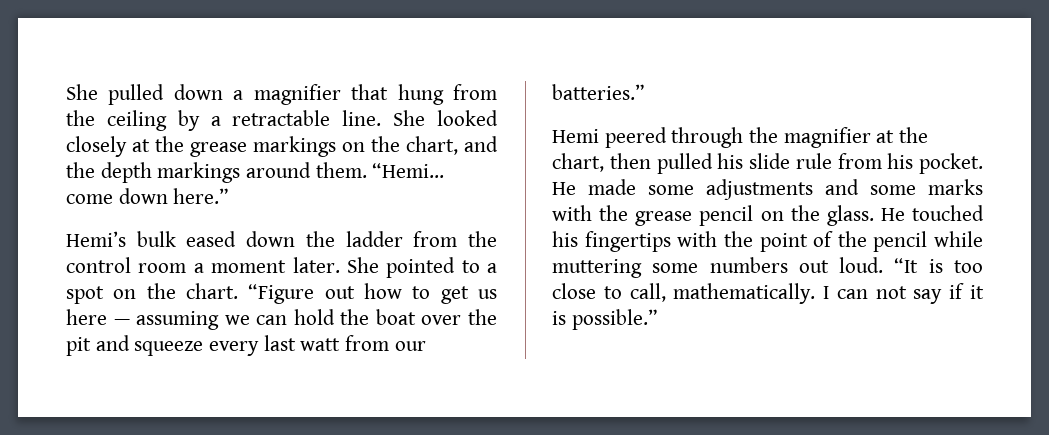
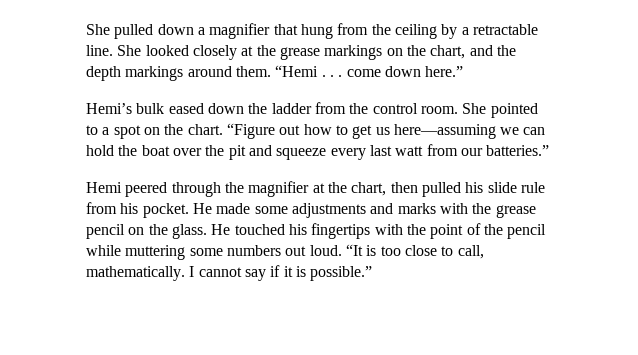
[372,163,445,178] “Hemi… -> [275,65,343,77] “Hemi . . .
[138,257,340,273] room a moment later. -> [420,106,458,114] room.
[66,309,220,330] here — assuming -> [393,124,496,139] here—assuming
[870,185,916,195] some -> (394, 208) none
[836,286,907,299] can not -> [198,267,242,277] cannot

